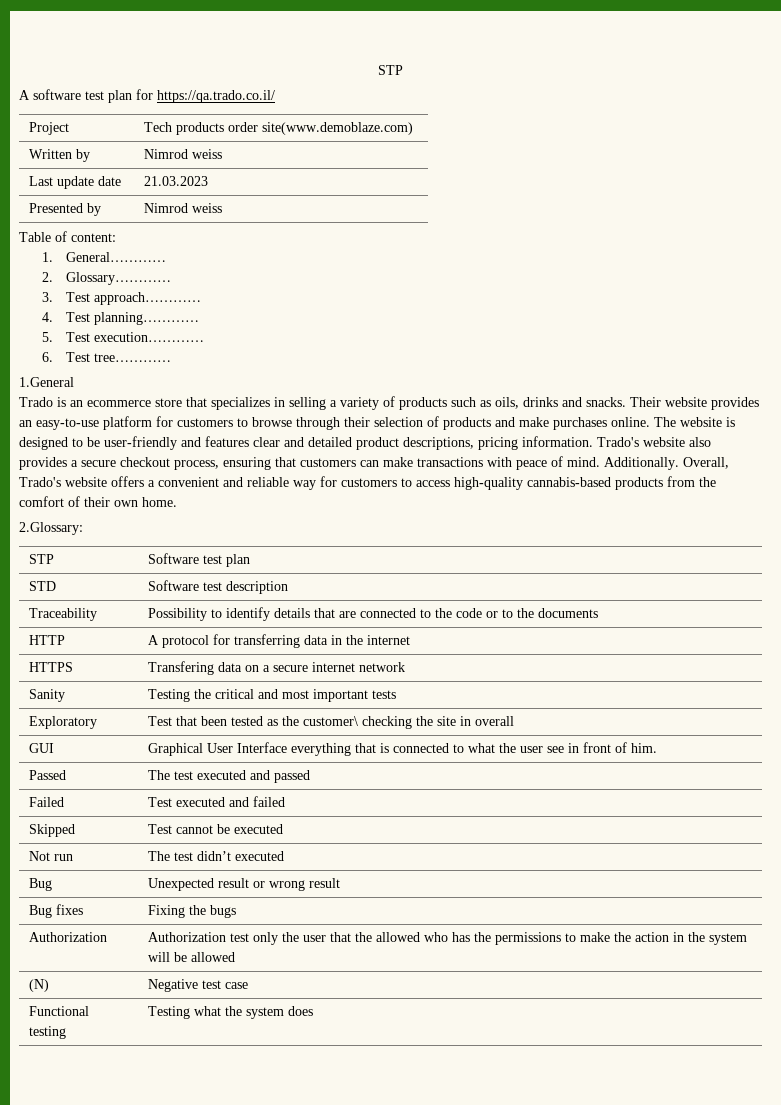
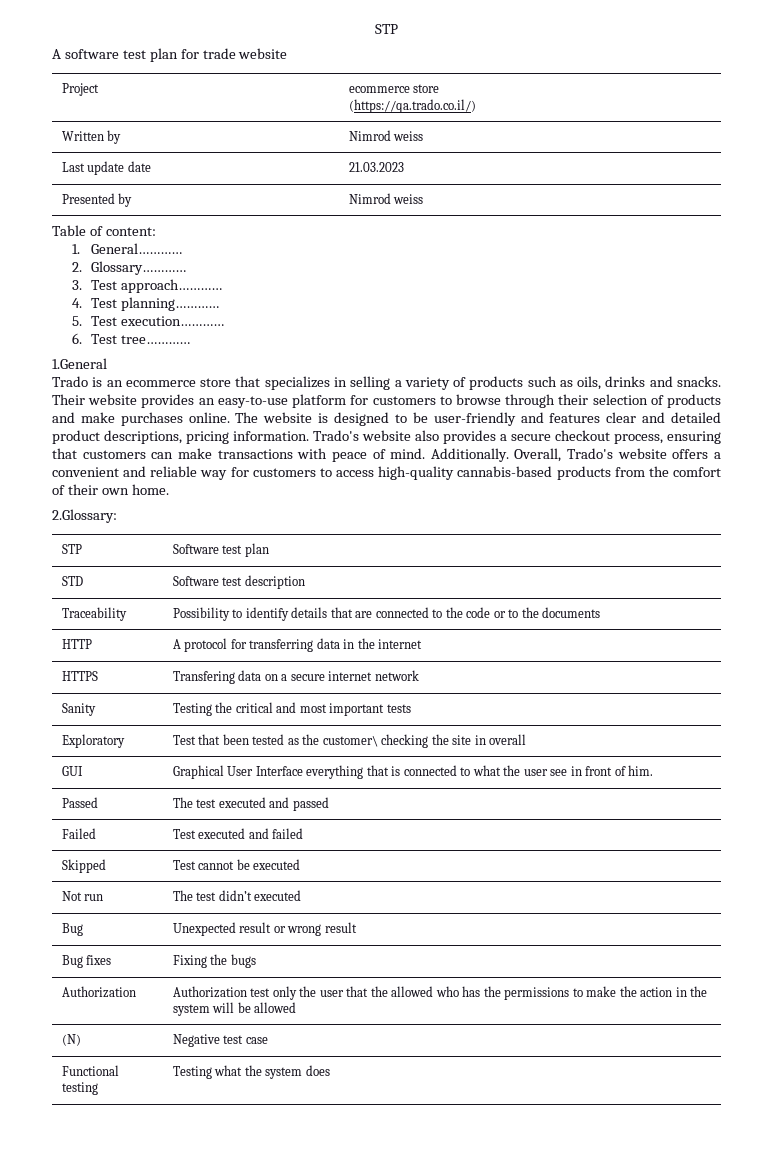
[157,90,275,103] https://qa.trado.co.il/ -> [202,48,288,59] trade website
[144,122,414,135] Tech products order site(www.demoblaze.com) -> [348,84,440,93] [348,99,476,113] ecommerce store // (https://qa.trado.co.il/)

